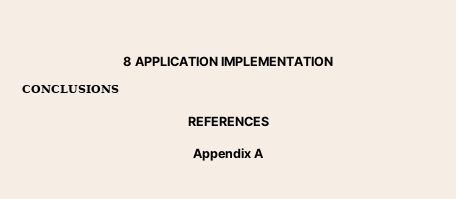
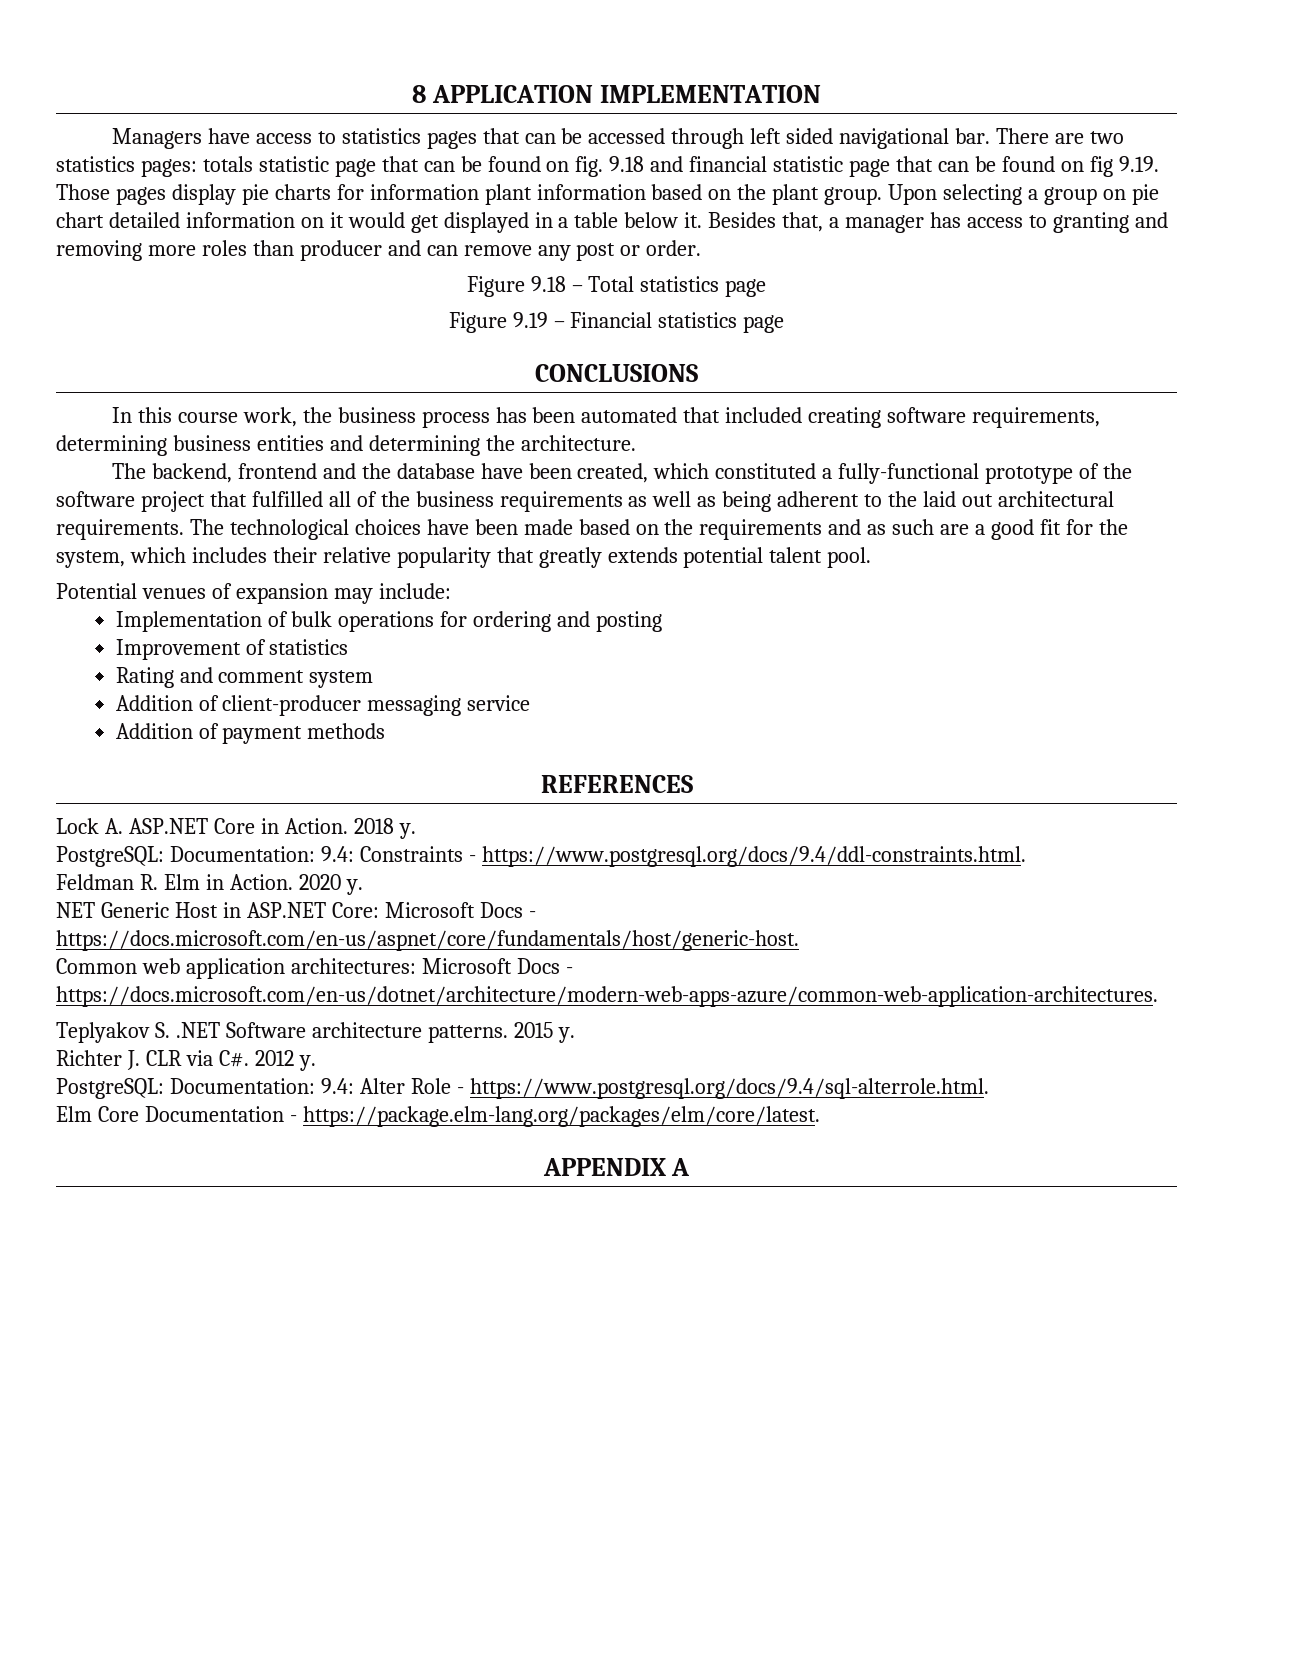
[22,85,119,93] [187,116,269,127] [192,148,251,161] CONCLUSIONS // REFERENCES // Appendix -> [111,128,1124,149] [56,156,1159,177] [56,184,1159,205] [56,212,1168,233] [56,240,702,261] [466,276,767,297] [448,312,785,333] [535,364,698,382] [111,407,1101,428] [56,435,636,456] [111,463,1133,484] [56,491,1114,512] [56,519,1128,540] [56,547,872,568] [56,583,451,604] [115,611,663,632] [115,639,349,660] [115,667,374,688] [115,695,531,716] [115,723,386,744] [540,775,693,793] [56,818,416,839] [56,846,1026,867] [56,874,363,895] [56,902,536,918] [56,930,799,951] [56,958,573,979] [56,986,1158,1007] [56,1022,575,1043] [56,1050,316,1071] [56,1078,989,1099] [56,1106,820,1127] [542,1158,666,1176] Managers have access to statistics pages that can be accessed through left sided navigational bar. There are two statistics pages: totals statistic page that can be found on fig. 9.18 and financial statistic page that can be found on fig 9.19. Those pages display pie charts for information plant information based on the plant group. Upon selecting a group on pie chart detailed information on it would get displayed in a table below it. Besides that, a manager has access to granting and removing more roles than producer and can remove any post or order. // Figure 9.18 – Total statistics page // Figure 9.19 – Financial statistics page // CONCLUSIONS // In this course work, the business process has been automated that included creating software requirements, determining business entities and determining the architecture. // The backend, frontend and the database have been created, which constituted a fully-functional prototype of the software project that fulfilled all of the business requirements as well as being adherent to the laid out architectural requirements. The technological choices have been made based on the requirements and as such are a good fit for the system, which includes their relative popularity that greatly extends potential talent pool. // Potential venues of expansion may include: // Implementation of bulk operations for ordering and posting // Improvement of statistics // Rating and comment system // Addition of client-producer messaging service // Addition of payment methods // REFERENCES // Lock A. ASP.NET Core in Action. 2018 y. // PostgreSQL: Documentation: 9.4: Constraints - https://www.postgresql.org/docs/9.4/ddl-constraints.html. // Feldman R. Elm in Action. 2020 y. // NET Generic Host in ASP.NET Core: Microsoft Docs - https://docs.microsoft.com/en-us/aspnet/core/fundamentals/host/generic-host. // Common web application architectures: Microsoft Docs - https://docs.microsoft.com/en-us/dotnet/architecture/modern-web-apps-azure/common-web-application-architectures. // Teplyakov S. .NET Software architecture patterns. 2015 y. // Richter J. CLR via C#. 2012 y. // PostgreSQL: Documentation: 9.4: Alter Role - https://www.postgresql.org/docs/9.4/sql-alterrole.html. // Elm Core Documentation - https://package.elm-lang.org/packages/elm/core/latest. // APPENDIX

